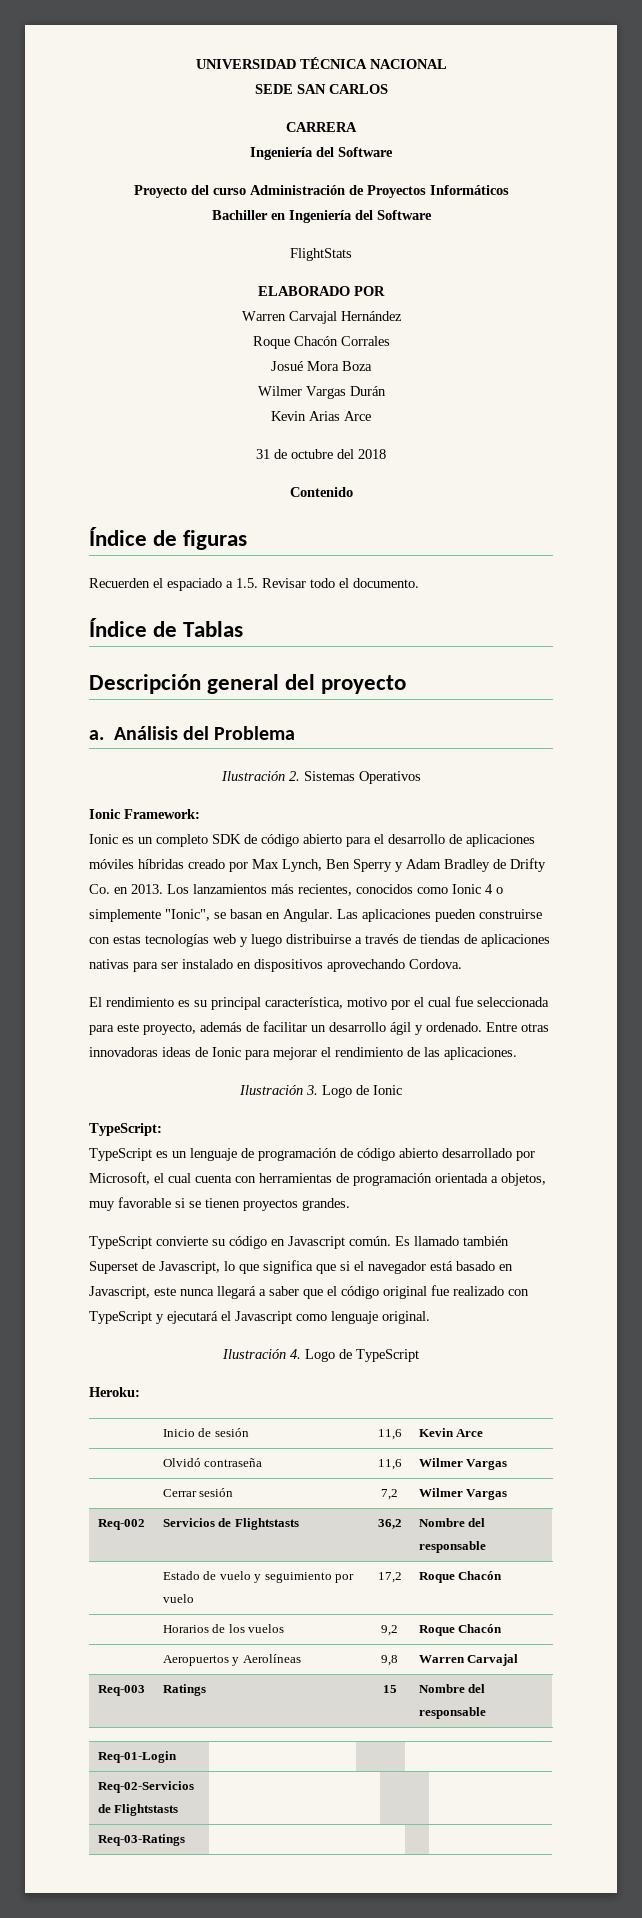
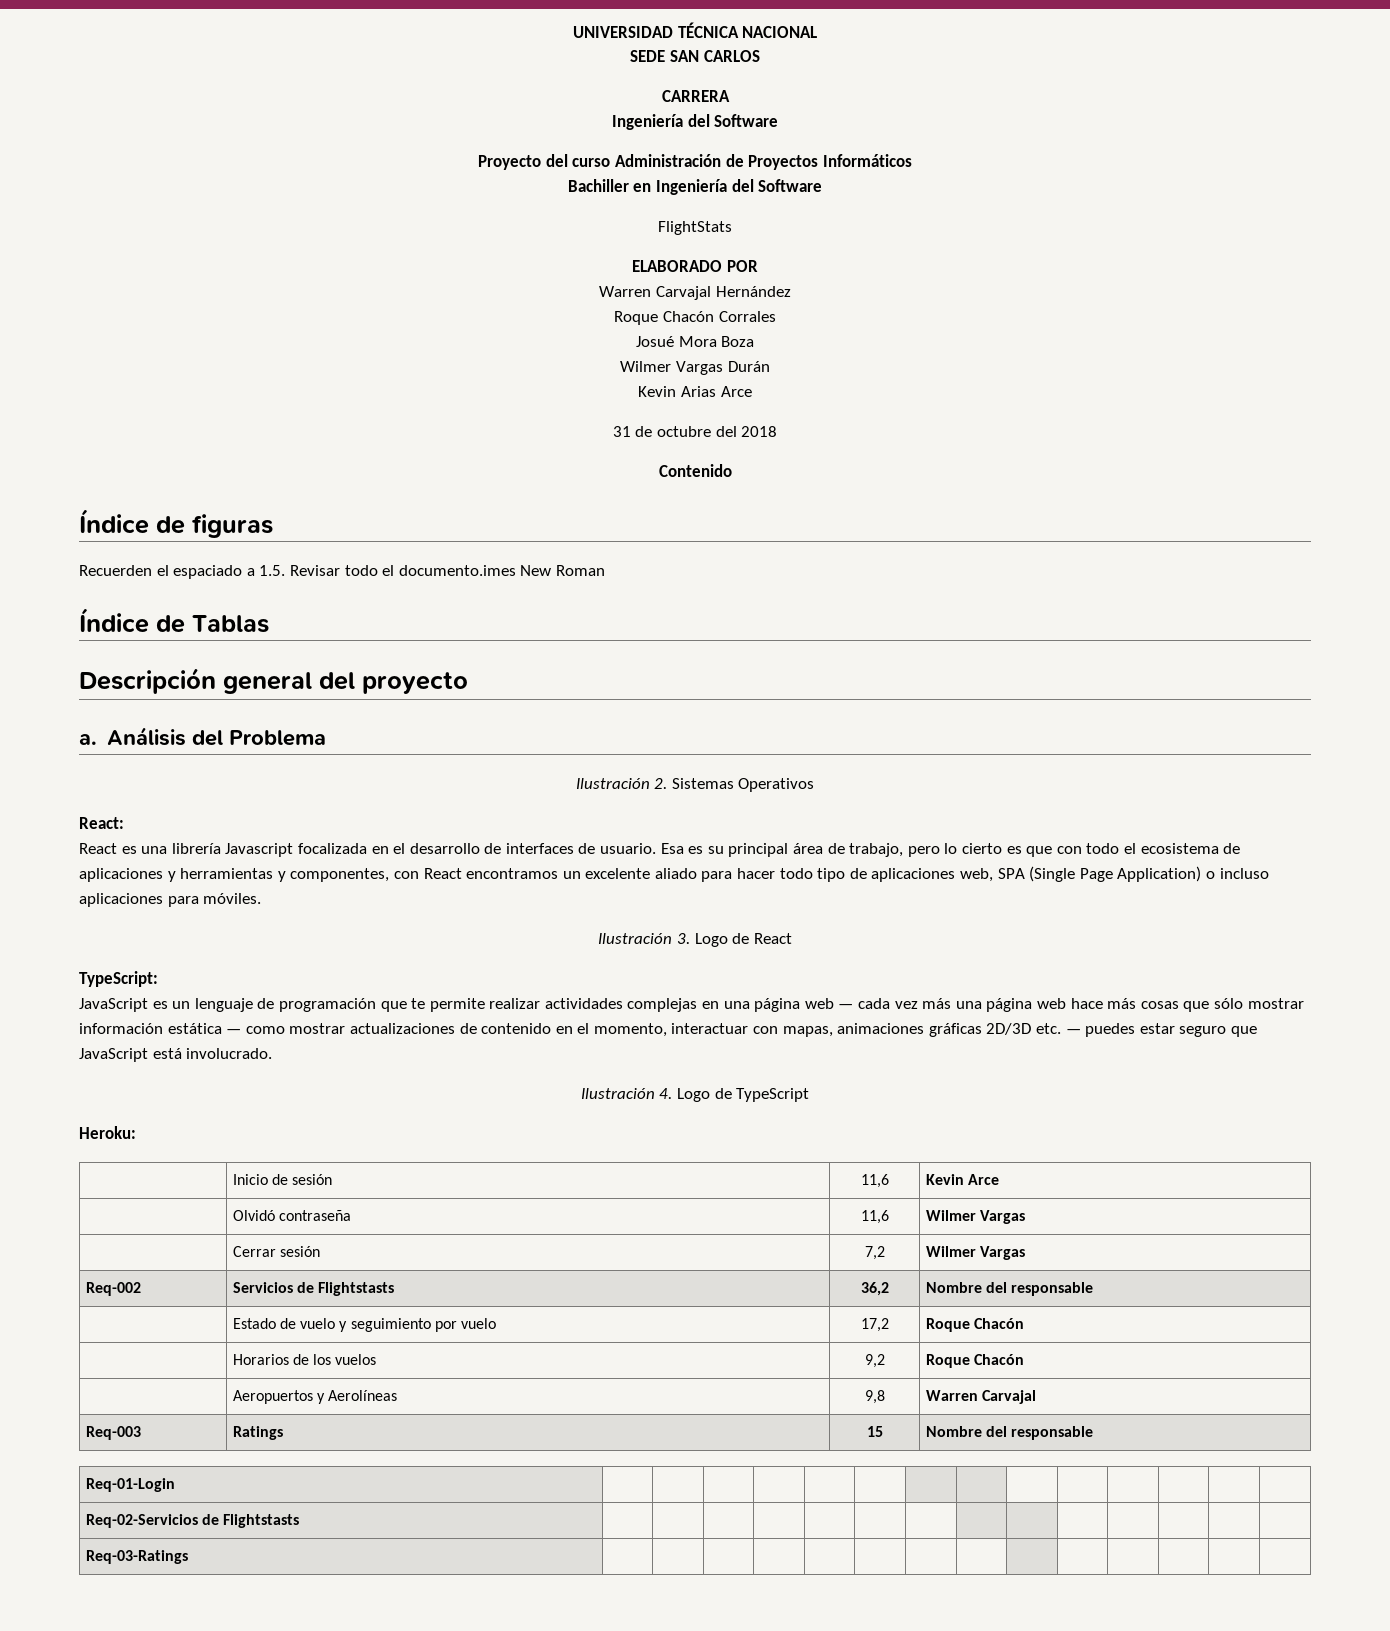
[353,578,419,588] documento. -> [398,565,605,576] documento.imes New Roman
[89,809,200,819] [89,834,535,847] [89,858,546,872] [89,884,503,896] [89,909,542,922] [89,934,550,947] [89,959,462,972] [89,996,549,1010] [89,1021,549,1035] [89,1047,517,1060] Ionic Framework: // Ionic es un completo SDK de código abierto para el desarrollo de aplicaciones móviles híbridas creado por Max Lynch, Ben Sperry y Adam Bradley de Drifty Co. en 2013. Los lanzamientos más recientes, conocidos como Ionic 4 o simplemente "Ionic", se basan en Angular. Las aplicaciones pueden construirse con estas tecnologías web y luego distribuirse a través de tiendas de aplicaciones nativas para ser instalado en dispositivos aprovechando Cordova. // El rendimiento es su principal característica, motivo por el cual fue seleccionada para este proyecto, además de facilitar un desarrollo ágil y ordenado. Entre otras innovadoras ideas de Ionic para mejorar el rendimiento de las aplicaciones. -> [79,817,124,829] [79,843,1241,857] [79,866,1269,882] [79,893,262,907] React: // React es una librería Javascript focalizada en el desarrollo de interfaces de usuario. Esa es su principal área de trabajo, pero lo cierto es que con todo el ecosistema de aplicaciones y herramientas y componentes, con React encontramos un excelente aliado para hacer todo tipo de aplicaciones web, SPA (Single Page Application) o incluso aplicaciones para móviles.
[373,1085,402,1095] Ionic -> [753,933,792,944] React
[89,1148,152,1161] TypeScript -> [79,998,148,1012] JavaScript
[340,1148,535,1161] [89,1172,546,1186] [89,1197,350,1211] [89,1236,509,1249] [89,1260,513,1274] [89,1285,529,1299] [89,1311,430,1324] de código abierto desarrollado por Microsoft, el cual cuenta con herramientas de programación orientada a objetos, muy favorable si se tienen proyectos grandes. // TypeScript convierte su código en Javascript común. Es llamado también Superset de Javascript, lo que significa que si el navegador está basado en Javascript, este nunca llegará a saber que el código original fue realizado con TypeScript y ejecutará el Javascript como lenguaje original. -> [380,998,1304,1012] [79,1023,1257,1037] [79,1048,273,1062] que te permite realizar actividades complejas en una página web — cada vez más una página web hace más cosas que sólo mostrar información estática — como mostrar actualizaciones de contenido en el momento, interactuar con mapas, animaciones gráficas 2D/3D etc. — puedes estar seguro que JavaScript está involucrado.

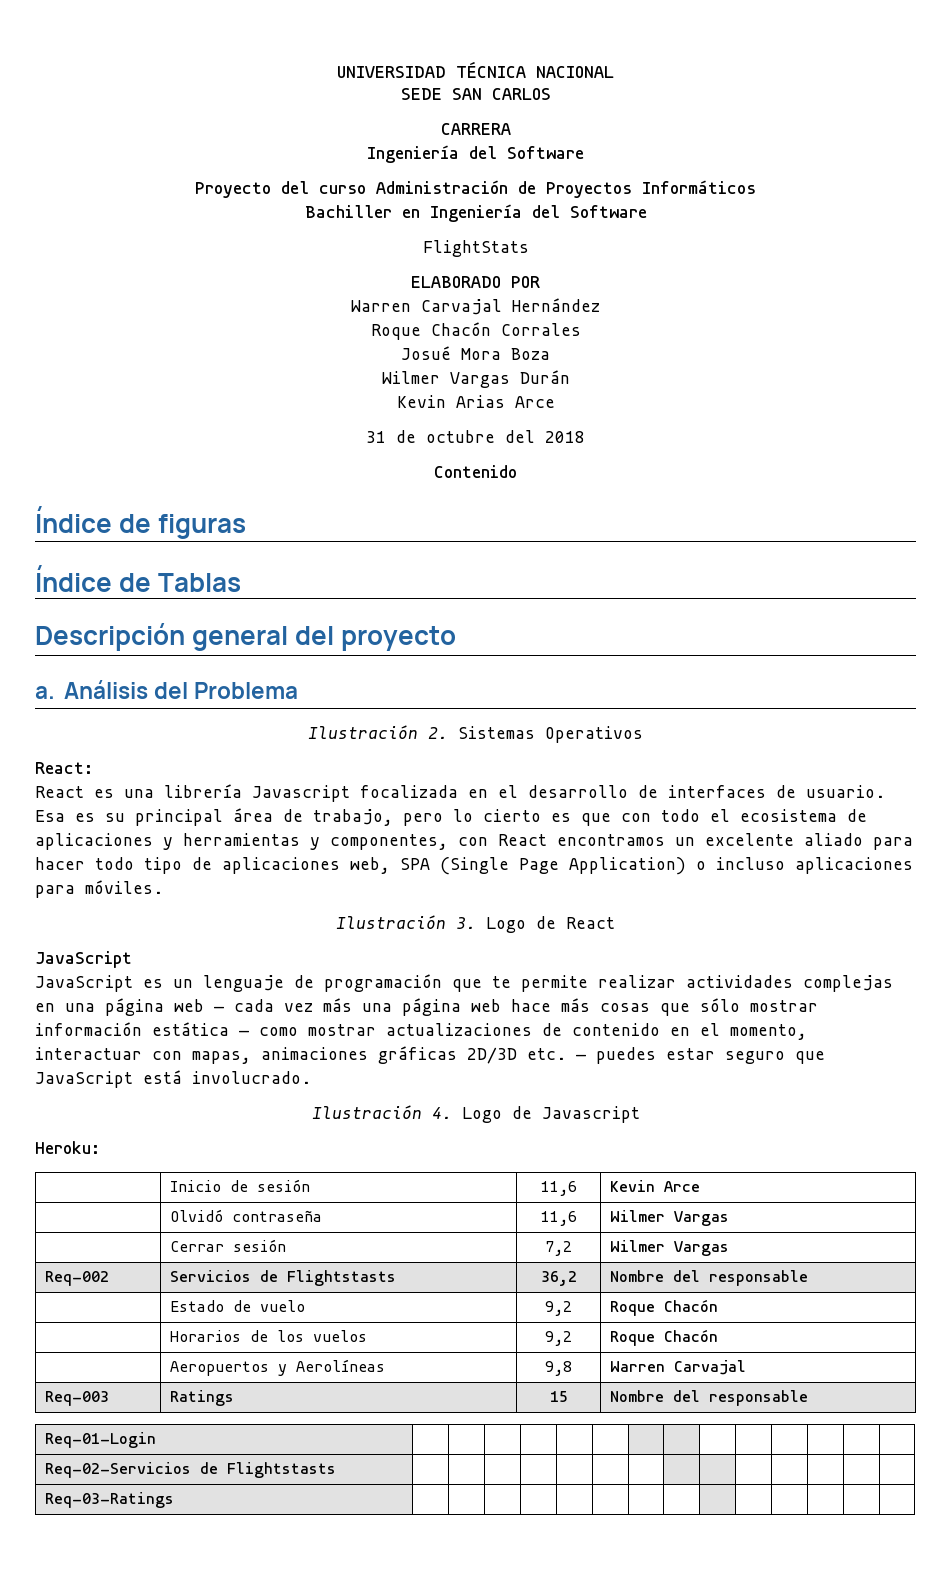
[79,565,605,579] // Recuerden el espaciado a 1.5. Revisar todo el documento.imes New Roman -> (247, 526) none
[79,971,158,987] TypeScript: -> [35,951,132,968] JavaScript
[736,1088,810,1102] TypeScript -> [541,1106,640,1123] Javascript
[339,1318,497,1332] [860,1318,889,1332] y seguimiento por vuelo | 17,2 -> [545,1301,572,1316] | 9,2

